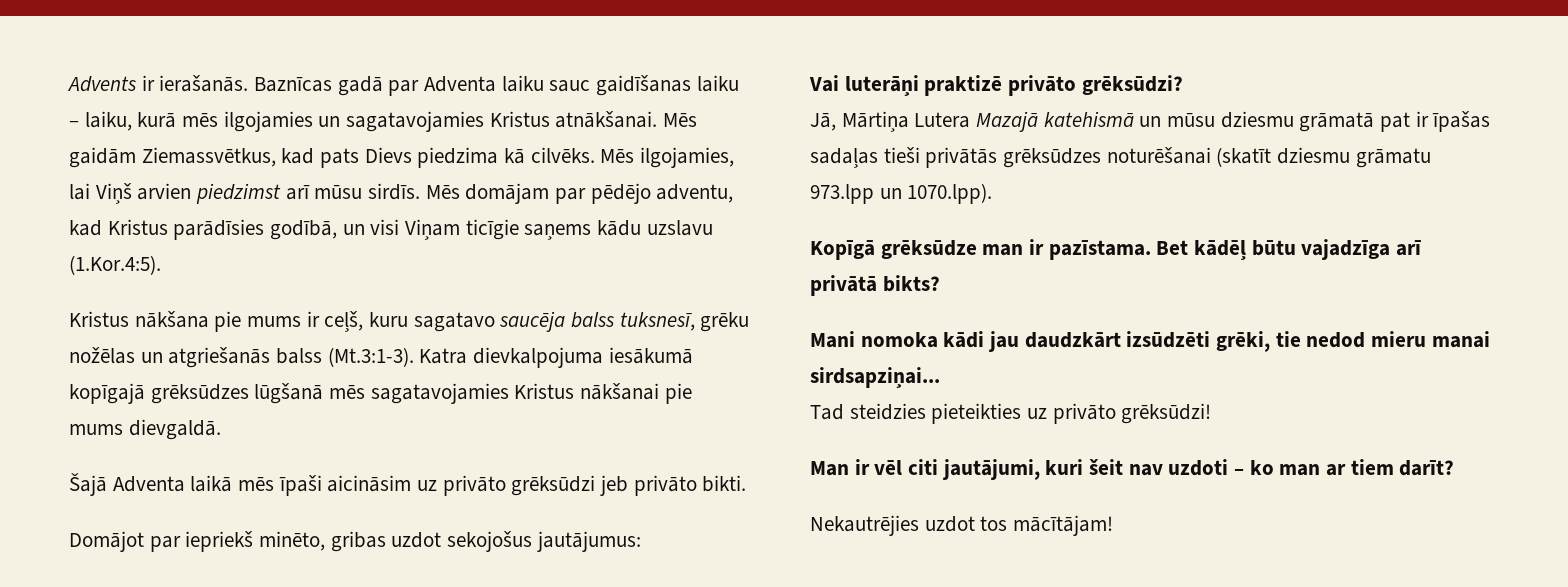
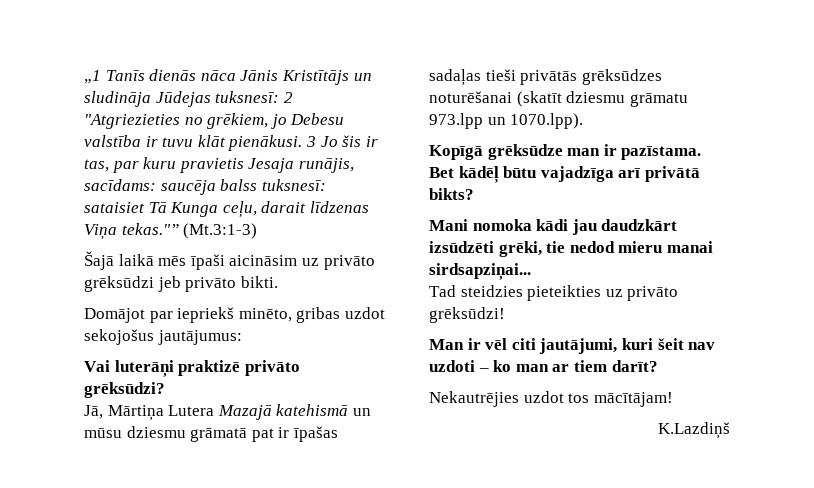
[67,75,739,96] [69,111,698,132] [69,147,735,168] [69,183,734,204] [69,219,713,240] [69,255,161,275] [69,311,750,332] [69,347,693,368] [69,383,692,404] [69,419,221,440] Advents ir ierašanās. Baznīcas gadā par Adventa laiku sauc gaidīšanas laiku – laiku, kurā mēs ilgojamies un sagatavojamies Kristus atnākšanai. Mēs gaidām Ziemassvētkus, kad pats Dievs piedzima kā cilvēks. Mēs ilgojamies, lai Viņš arvien piedzimst arī mūsu sirdīs. Mēs domājam par pēdējo adventu, kad Kristus parādīsies godībā, un visi Viņam ticīgie saņems kādu uzslavu (1.Kor.4:5). // Kristus nākšana pie mums ir ceļš, kuru sagatavo saucēja balss tuksnesī, grēku nožēlas un atgriešanās balss (Mt.3:1-3). Katra dievkalpojuma iesākumā kopīgajā grēksūdzes lūgšanā mēs sagatavojamies Kristus nākšanai pie mums dievgaldā. -> [84,69,372,85] [84,91,293,107] [84,113,345,129] [84,135,378,151] [84,157,354,173] [84,179,326,195] [84,201,369,218] [84,223,258,240] „1 Tanīs dienās nāca Jānis Kristītājs un sludināja Jūdejas tuksnesī: 2 "Atgriezieties no grēkiem, jo Debesu valstība ir tuvu klāt pienākusi. 3 Jo šis ir tas, par kuru pravietis Jesaja runājis, sacīdams: saucēja balss tuksnesī: sataisiet Tā Kunga ceļu, darait līdzenas Viņa tekas."” (Mt.3:1-3)
[112,476,185,492] Adventa -> (114, 260) none
(1114, 525) none -> [658,422,730,439] // K.Lazdiņš

